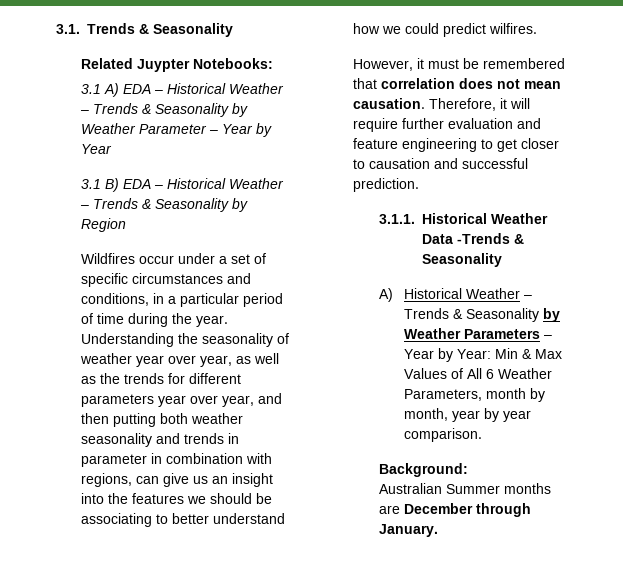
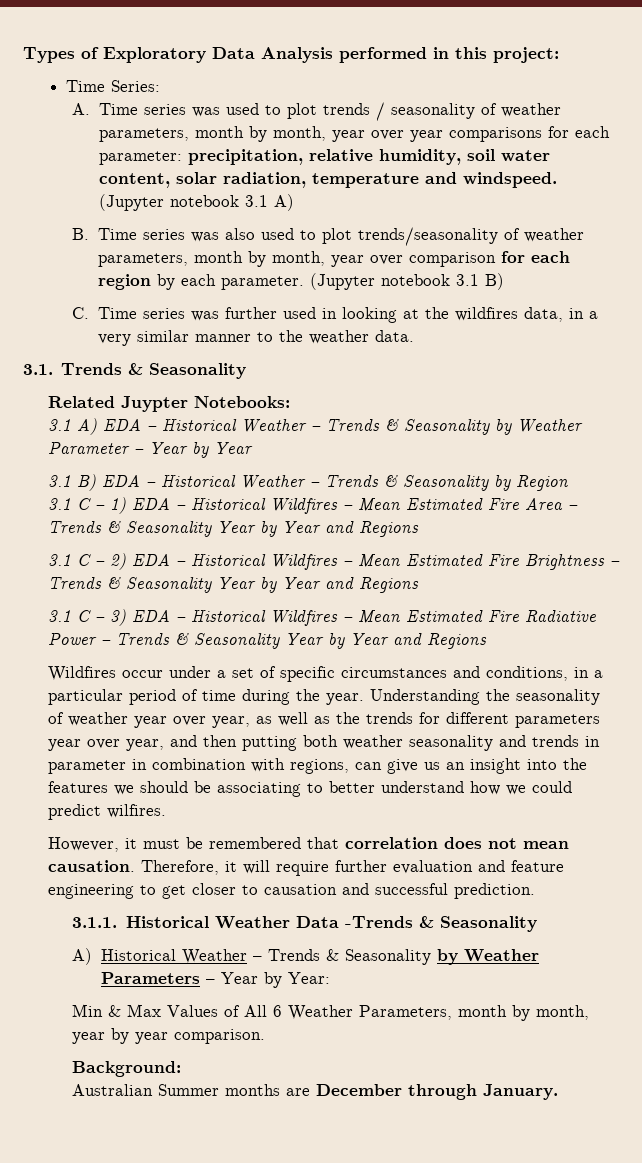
(56, 29) none -> [23,47,559,63] [65,80,160,92] [72,102,561,121] [98,126,610,142] [98,149,550,165] [98,172,557,188] [98,194,294,211] [72,227,584,246] [97,251,570,267] [97,273,504,290] [72,307,598,323] [97,330,414,346] Types of Exploratory Data Analysis performed in this project: // Time Series: // A. Time series was used to plot trends / seasonality of weather parameters, month by month, year over year comparisons for each parameter: precipitation, relative humidity, soil water content, solar radiation, temperature and windspeed. (Jupyter notebook 3.1 A) // B. Time series was also used to plot trends/seasonality of weather parameters, month by month, year over comparison for each region by each parameter. (Jupyter notebook 3.1 B) // C. Time series was further used in looking at the wildfires data, in a very similar manner to the weather data. //
(127, 225) none -> [47,497,578,514] [47,521,419,537] [47,553,620,570] [47,577,419,593] [47,609,596,626] [47,633,487,649] // 3.1 C – 1) EDA – Historical Wildfires – Mean Estimated Fire Area – Trends & Seasonality Year by Year and Regions // 3.1 C – 2) EDA – Historical Wildfires – Mean Estimated Fire Brightness – Trends & Seasonality Year by Year and Regions // 3.1 C – 3) EDA – Historical Wildfires – Mean Estimated Fire Radiative Power – Trends & Seasonality Year by Year and Regions
(492, 354) none -> (330, 978) //

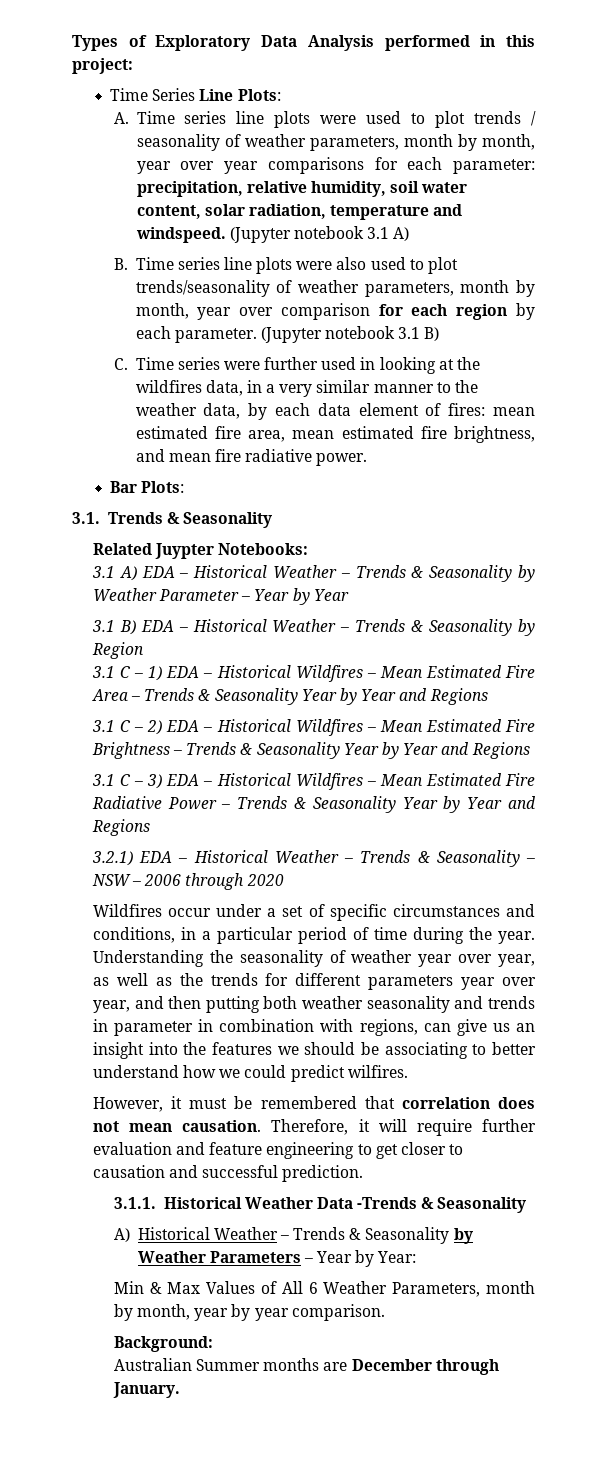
[110,80,160,92] Series: -> [152,88,281,101] Series Line Plots:
[191,107,220,117] was -> [236,111,357,128] line plots were
[190,232,219,242] was -> [223,257,333,274] line plots were
[190,311,219,321] was -> [223,361,260,370] were
[374,330,414,342] data. -> [203,403,535,420] [135,426,535,443] [135,449,368,466] [109,481,185,493] data, by each data element of fires: mean estimated fire area, mean estimated fire brightness, and mean fire radiative power. // Bar Plots:
(487, 641) none -> [91,850,535,867] [91,873,284,890] // 3.2.1) EDA – Historical Weather – Trends & Seasonality – NSW – 2006 through 2020

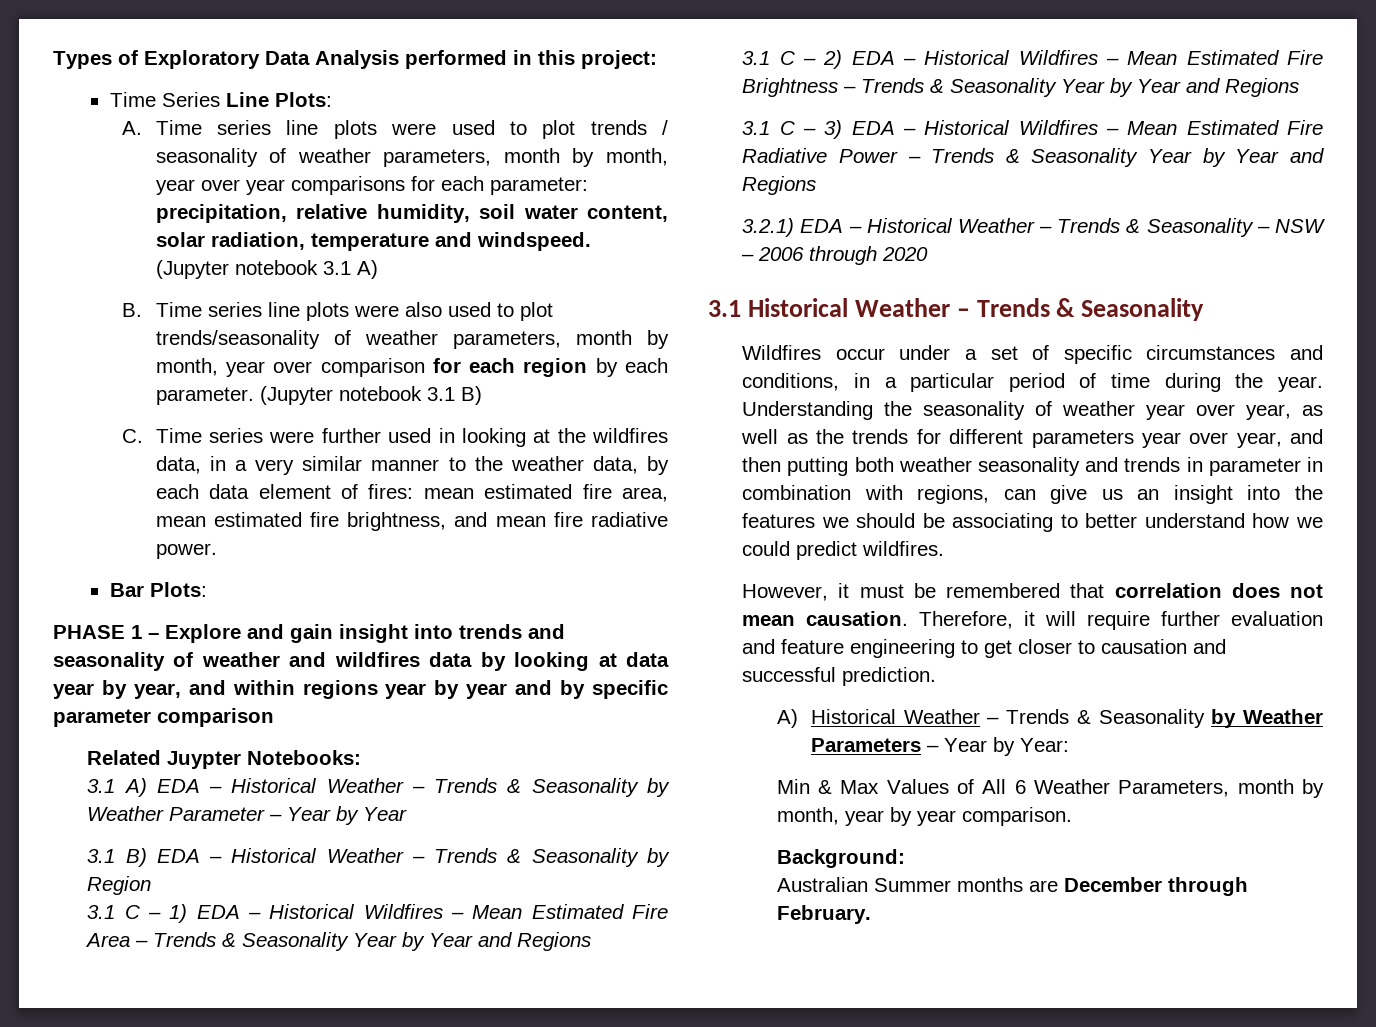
[72,512,273,528] 3.1. Trends & Seasonality -> [53,624,565,643] [53,652,670,671] [53,680,669,699] [53,708,274,727] PHASE 1 – Explore and gain insight into trends and seasonality of weather and wildfires data by looking at data year by year, and within regions year by year and by specific parameter comparison
(284, 880) none -> [708,298,1205,321] // 3.1 Historical Weather – Trends & Seasonality
[347,1065,408,1078] wilfires. -> [862,541,945,556] wildfires.
[113,1197,527,1213] // 3.1.1. Historical Weather Data -Trends & Seasonality -> (937, 676) none
[112,1382,180,1398] January. -> [776,905,871,924] February.

